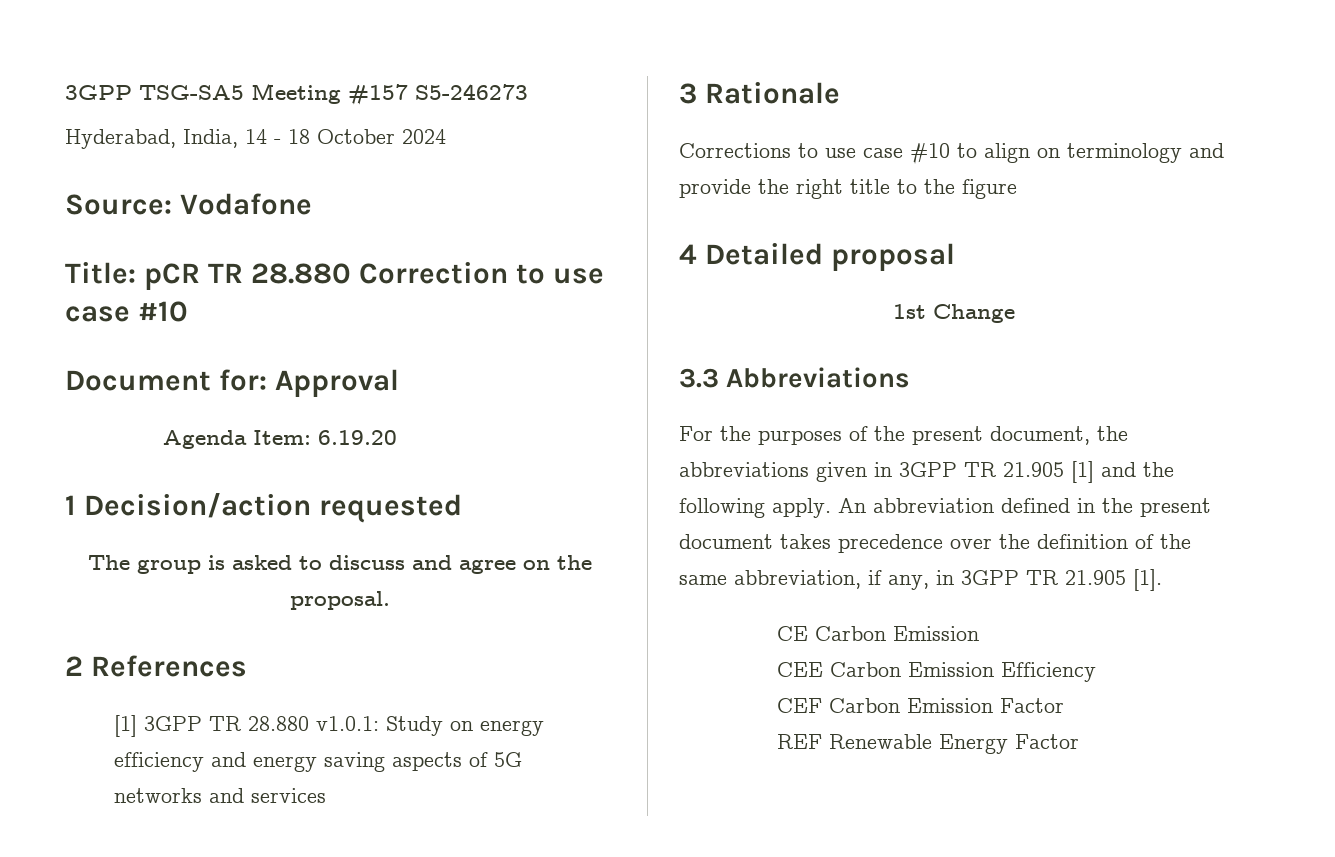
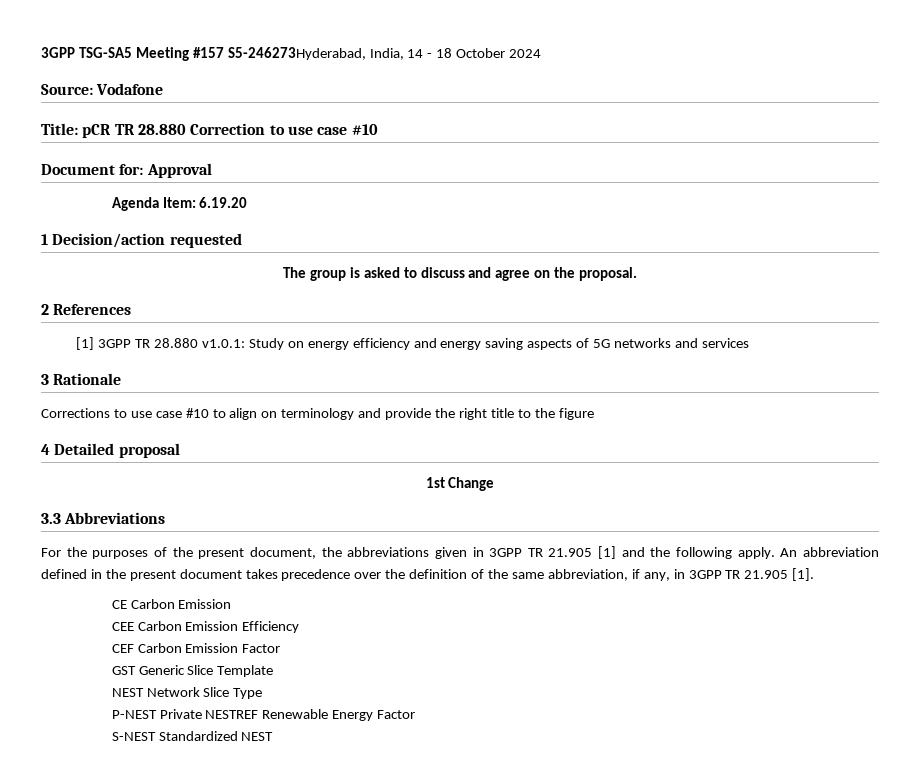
[415,84,528,100] [65,129,176,149] S5-246273 // Hyderabad, -> [227,47,366,60] S5-246273Hyderabad,
[777,734,823,749] REF -> [111,665,274,677] [111,687,263,699] [111,709,259,719] GST Generic Slice Template // NEST Network Slice Type // P-NEST Private NESTREF
(1080, 741) none -> [111,731,274,741] // S-NEST Standardized NEST

